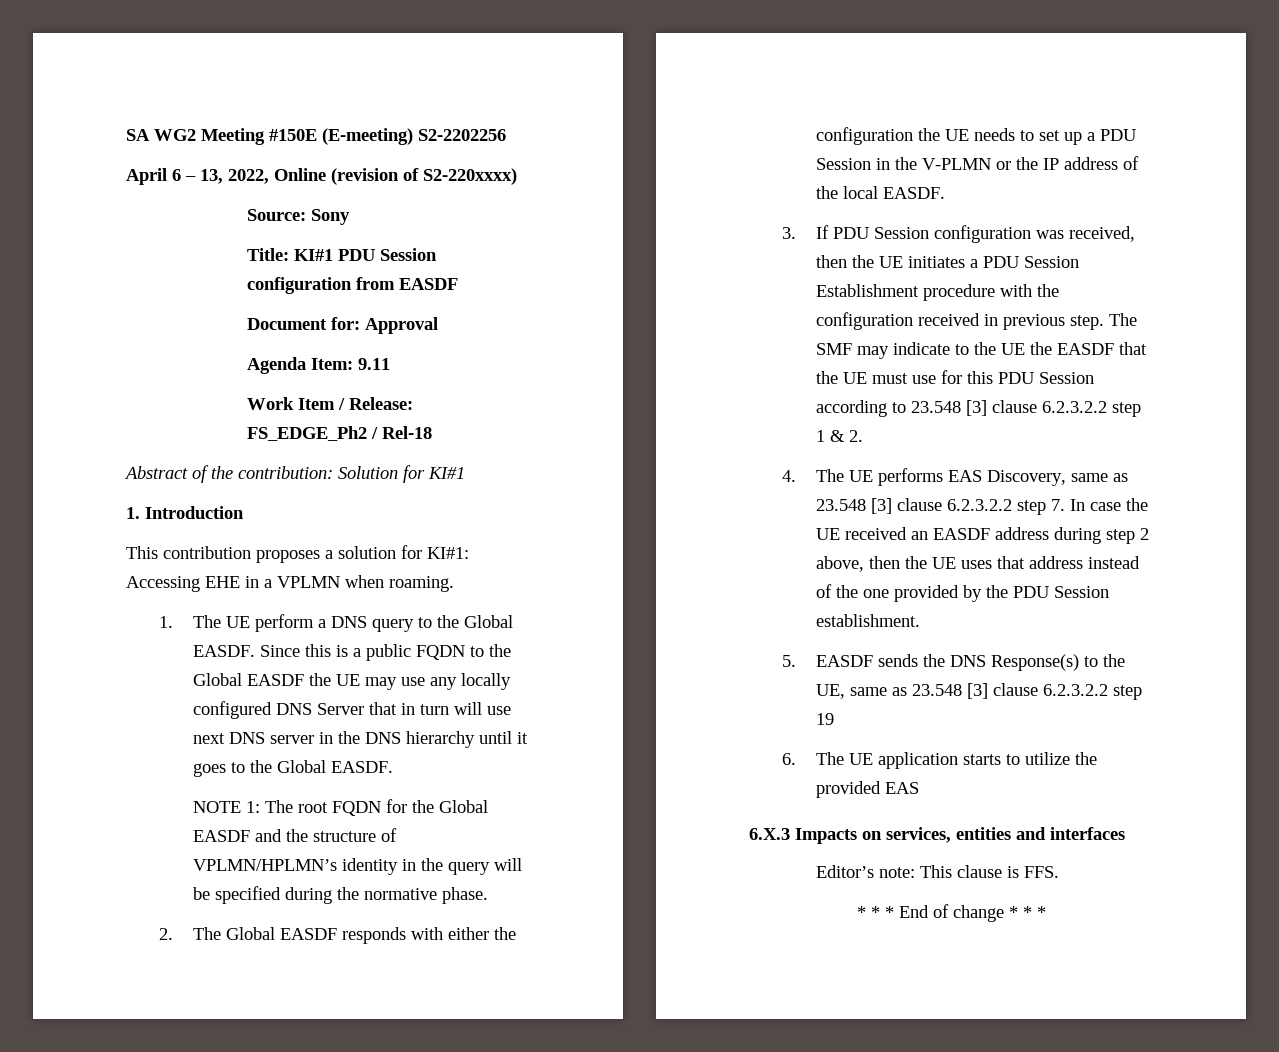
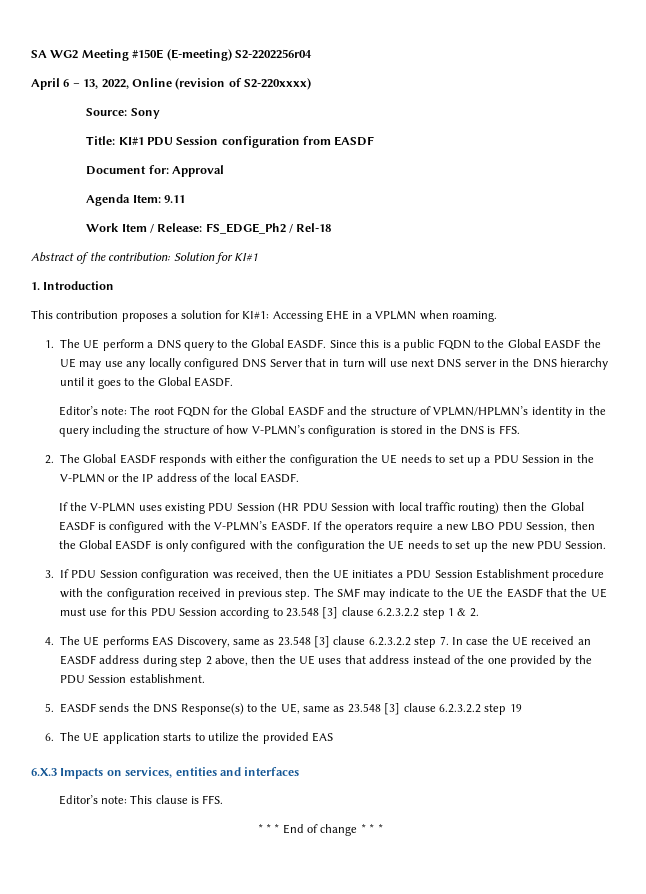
[418,129,506,141] S2-2202256 -> [234,49,312,59] S2-2202256r04
[192,801,260,813] NOTE 1: -> [58,406,127,416] Editor’s note:
[493,858,522,871] [192,886,488,904] will be specified during the normative phase. -> [91,425,520,437] including the structure of how V-PLMN’s configuration is stored in the DNS is FFS.
(945, 193) none -> [58,502,584,514] [58,521,595,533] [58,540,607,552] // If the V-PLMN uses existing PDU Session (HR PDU Session with local traffic routing) then the Global EASDF is configured with the V-PLMN’s EASDF. If the operators require a new LBO PDU Session, then the Global EASDF is only configured with the configuration the UE needs to set up the new PDU Session.

